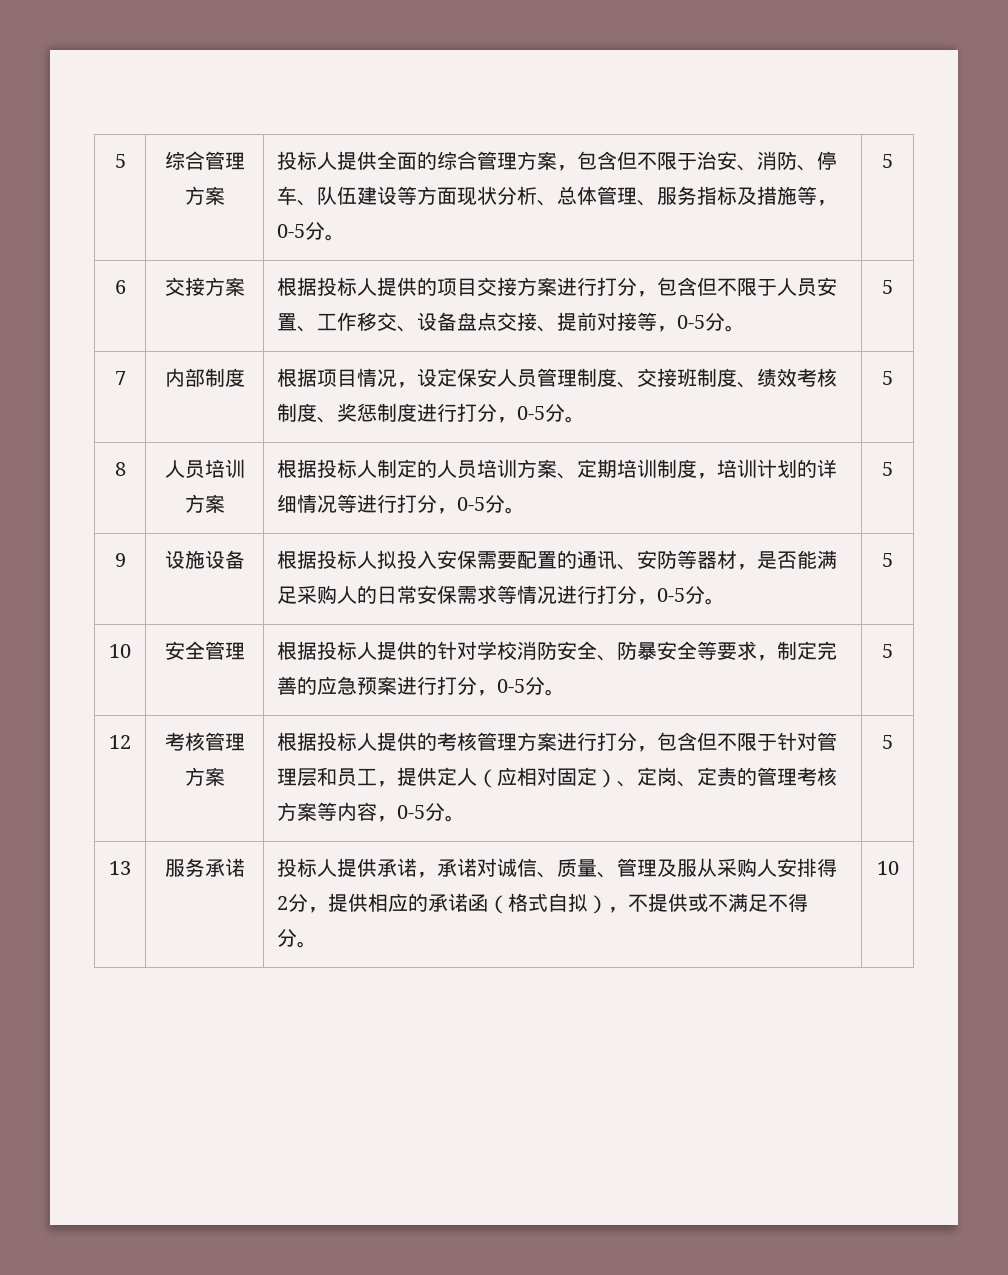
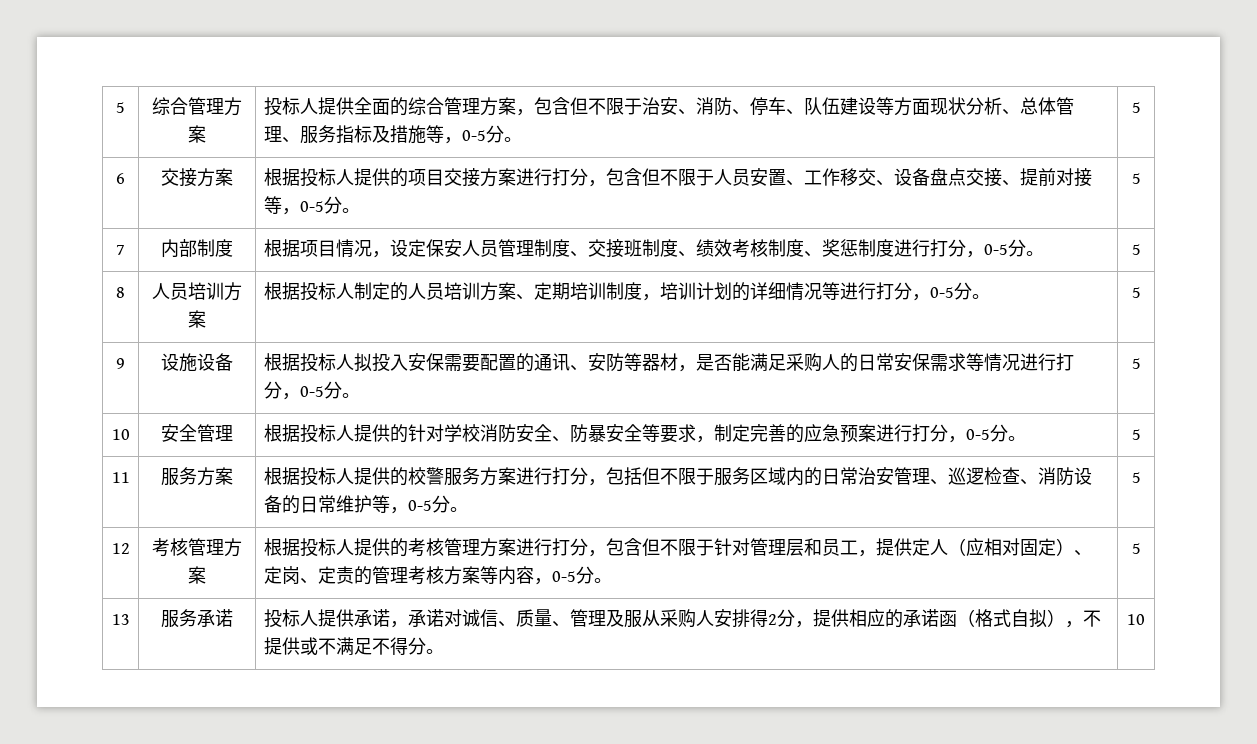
(893, 651) none -> [111,472,130,483] [161,467,233,486] [263,467,1092,486] [263,495,468,514] [1131,472,1141,483] // 11 | 服务方案 | 根据投标人提供的校警服务方案进行打分，包括但不限于服务区域内的日常治安管理、巡逻检查、消防设备的日常维护等，0-5分。 | 5

